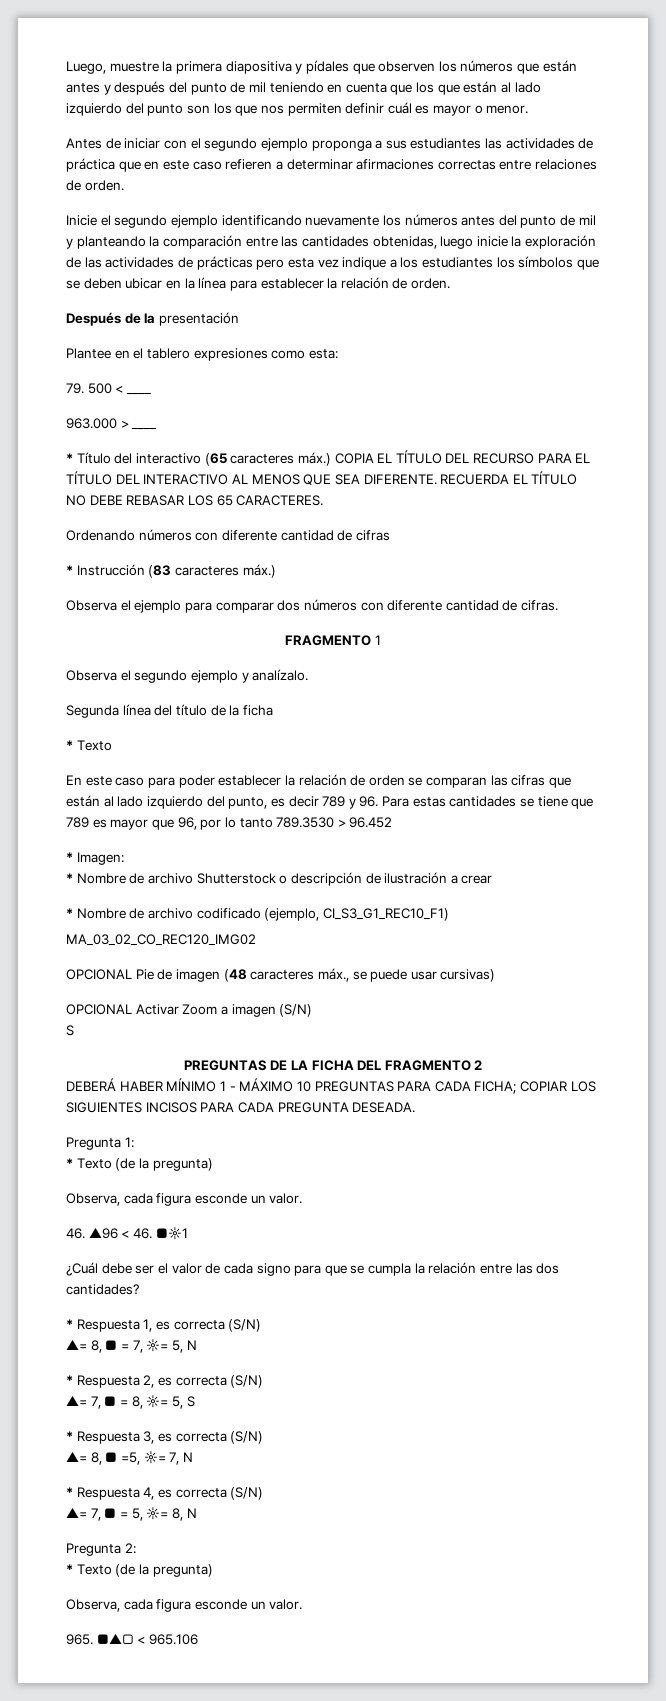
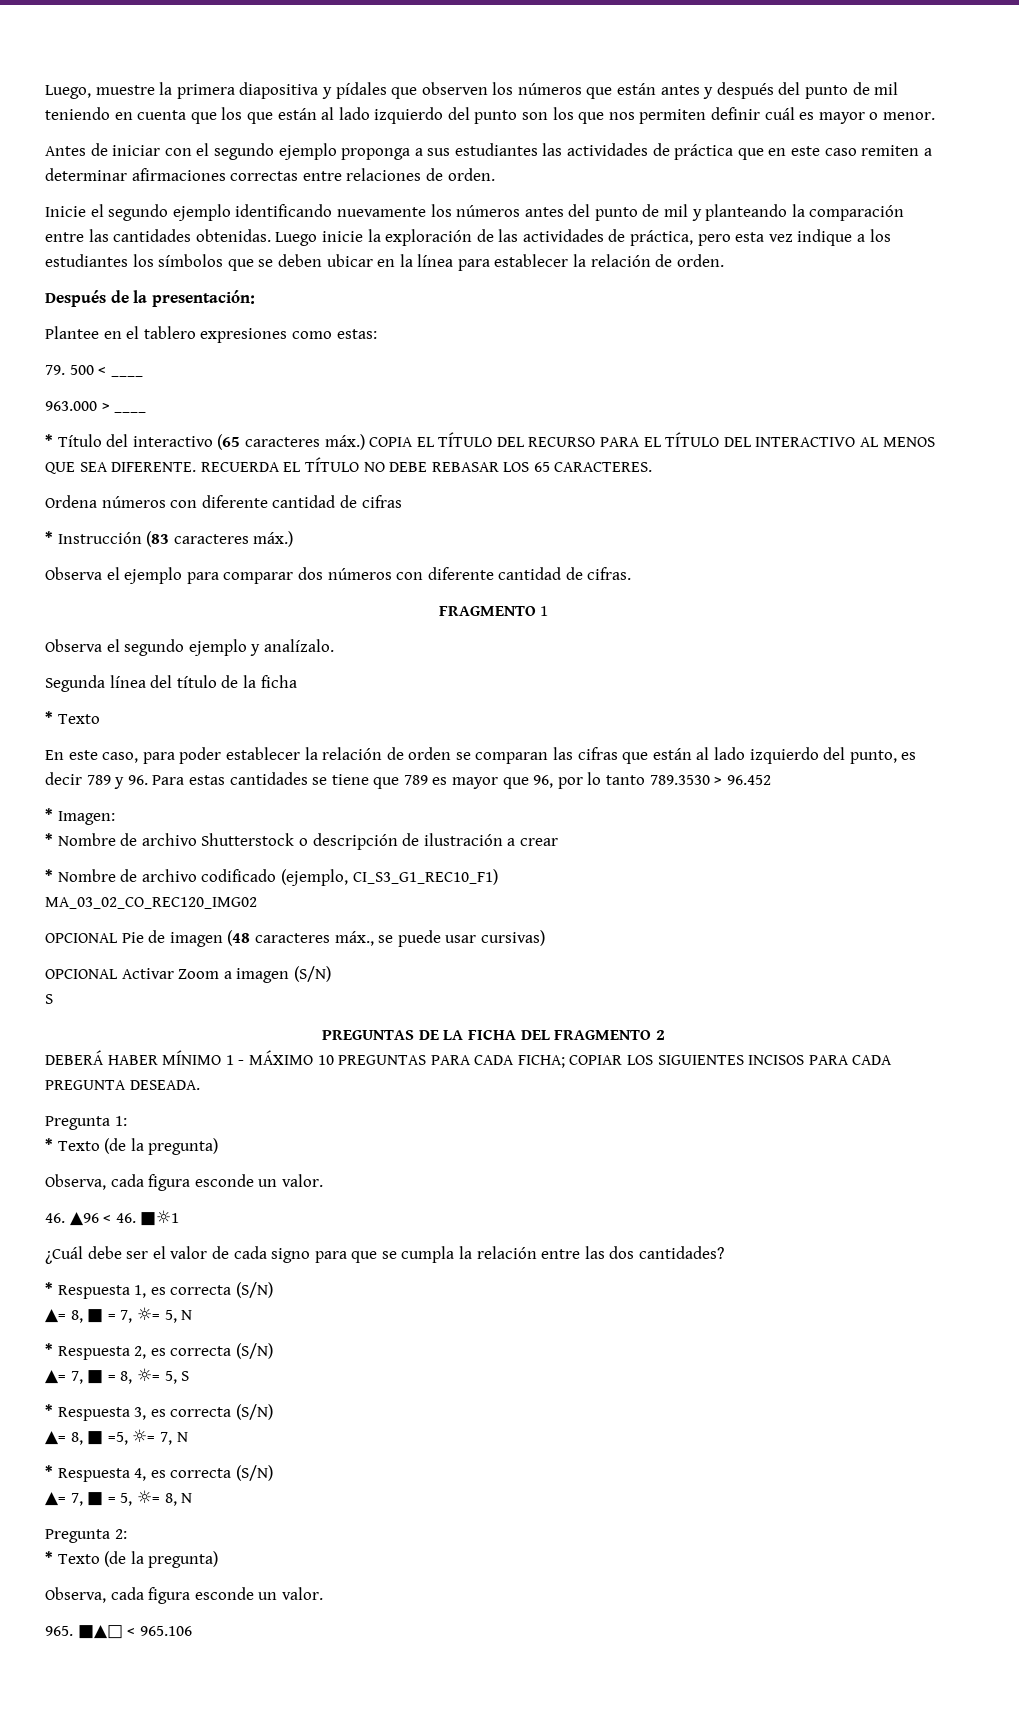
[225,159,273,170] refieren -> [861,145,920,156] remiten
[372,236,474,249] obtenidas, luego -> [195,229,318,246] obtenidas. Luego
[196,256,253,270] prácticas -> [630,230,694,246] práctica,
[158,312,239,326] presentación -> [151,290,255,307] presentación:
[308,349,338,359] esta: -> [336,329,377,339] estas:
[66,530,135,541] Ordenando -> [45,495,97,508] Ordena
[115,777,145,786] caso -> [102,752,139,763] caso,

